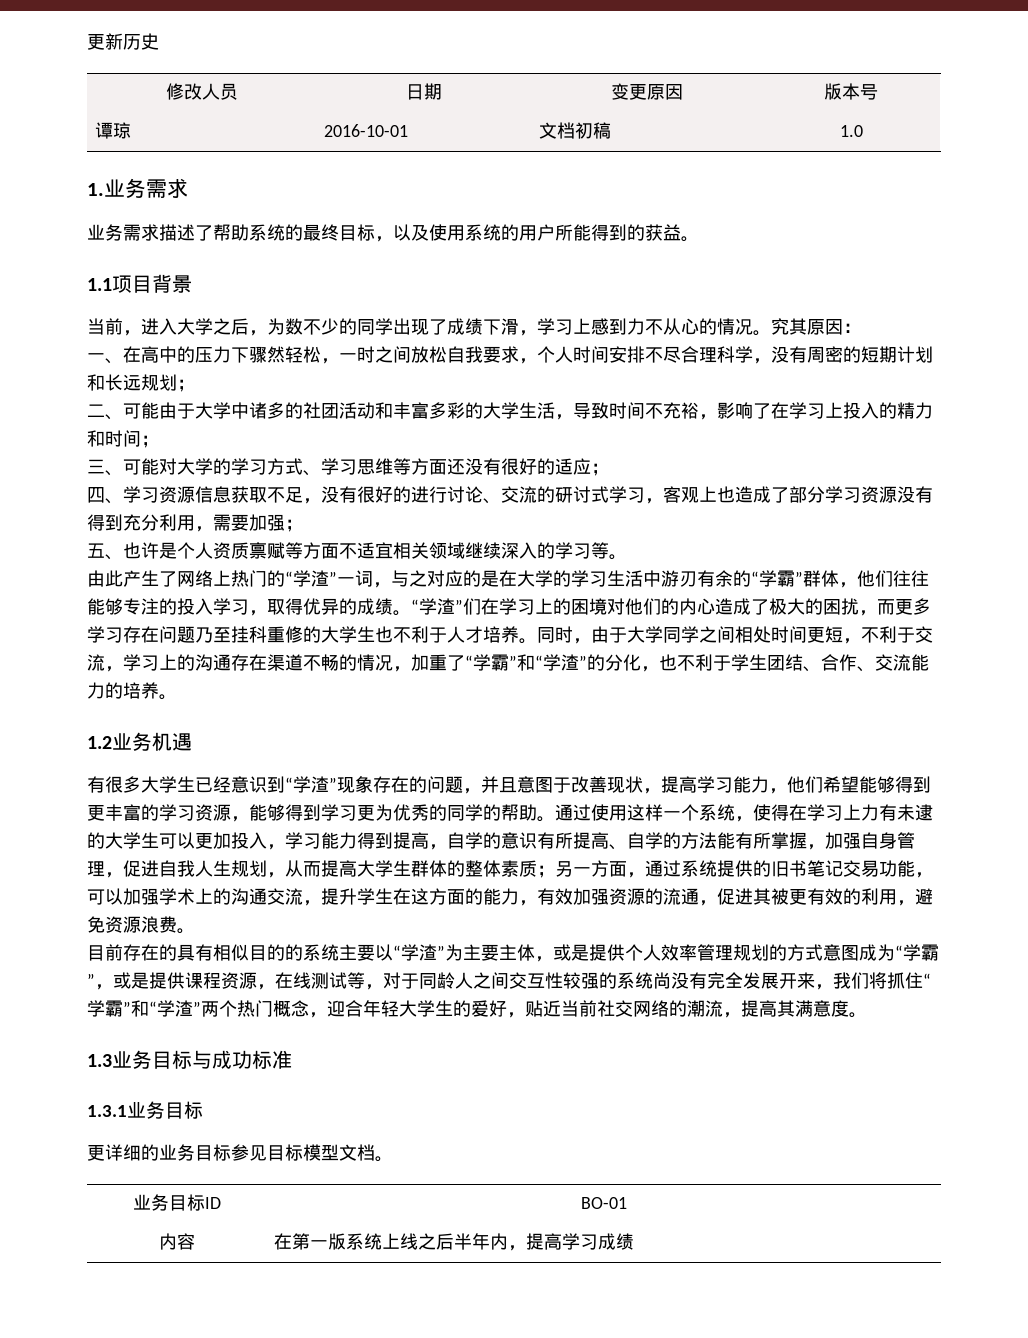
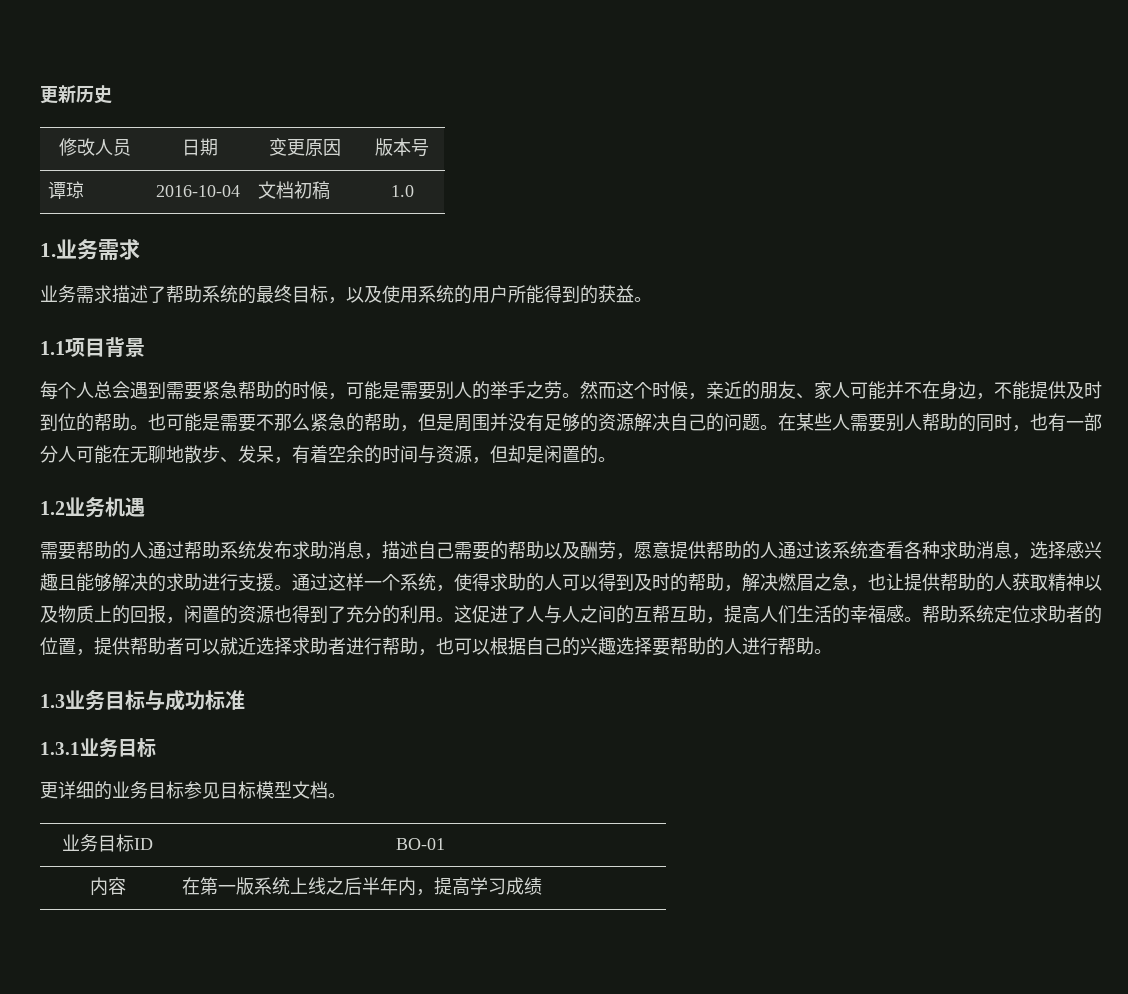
[324,124,409,137] 2016-10-01 -> [156,185,241,197] 2016-10-04
[87,318,861,336] [87,346,933,364] [87,374,195,392] [87,402,933,420] [87,430,159,448] [87,458,609,476] [87,486,933,504] [87,514,303,532] [87,542,627,560] [87,570,929,588] [87,598,931,616] [87,626,933,644] [87,654,929,672] [87,682,177,700] [87,732,192,751] [87,776,931,794] [87,804,627,822] 当前，进入大学之后，为数不少的同学出现了成绩下滑，学习上感到力不从心的情况。究其原因： // 一、在高中的压力下骤然轻松，一时之间放松自我要求，个人时间安排不尽合理科学，没有周密的短期计划和长远规划； // 二、可能由于大学中诸多的社团活动和丰富多彩的大学生活，导致时间不充裕，影响了在学习上投入的精力和时间； // 三、可能对大学的学习方式、学习思维等方面还没有很好的适应； // 四、学习资源信息获取不足，没有很好的进行讨论、交流的研讨式学习，客观上也造成了部分学习资源没有得到充分利用，需要加强； // 五、也许是个人资质禀赋等方面不适宜相关领域继续深入的学习等。 // 由此产生了网络上热门的“学渣”一词，与之对应的是在大学的学习生活中游刃有余的“学霸”群体，他们往往能够专注的投入学习，取得优异的成绩。“学渣”们在学习上的困境对他们的内心造成了极大的困扰，而更多学习存在问题乃至挂科重修的大学生也不利于人才培养。同时，由于大学同学之间相处时间更短，不利于交流，学习上的沟通存在渠道不畅的情况，加重了“学霸”和“学渣”的分化，也不利于学生团结、合作、交流能力的培养。 // 1.2业务机遇 // 有很多大学生已经意识到“学渣”现象存在的问题，并且意图于改善现状，提高学习能力，他们希望能够得到更丰富的学习资源，能够得到学习更为优秀的同学的帮助。通过使用 -> [40,381,1102,400] [40,413,1102,432] [40,445,616,464] [40,497,145,518] [40,541,1102,560] [40,573,328,592] 每个人总会遇到需要紧急帮助的时候，可能是需要别人的举手之劳。然而这个时候，亲近的朋友、家人可能并不在身边，不能提供及时到位的帮助。也可能是需要不那么紧急的帮助，但是周围并没有足够的资源解决自己的问题。在某些人需要别人帮助的同时，也有一部分人可能在无聊地散步、发呆，有着空余的时间与资源，但却是闲置的。 // 1.2业务机遇 // 需要帮助的人通过帮助系统发布求助消息，描述自己需要的帮助以及酬劳，愿意提供帮助的人通过该系统查看各种求助消息，选择感兴趣且能够解决的求助进行支援。通过
[789,804,933,821] [87,832,915,850] [87,860,933,878] [87,888,933,906] [87,916,195,934] [87,944,939,962] [87,972,931,990] [87,1000,849,1018] 在学习上力有未逮的大学生可以更加投入，学习能力得到提高，自学的意识有所提高、自学的方法能有所掌握，加强自身管理，促进自我人生规划，从而提高大学生群体的整体素质；另一方面，通过系统提供的旧书笔记交易功能，可以加强学术上的沟通交流，提升学生在这方面的能力，有效加强资源的流通，促进其被更有效的利用，避免资源浪费。 // 目前存在的具有相似目的的系统主要以“学渣”为主要主体，或是提供个人效率管理规划的方式意图成为“学霸”，或是提供课程资源，在线测试等，对于同龄人之间交互性较强的系统尚没有完全发展开来，我们将抓住“学霸”和“学渣”两个热门概念，迎合年轻大学生的爱好，贴近当前社交网络的潮流，提高其满意度 -> [490,573,1102,592] [40,605,1102,624] [40,637,814,656] 求助的人可以得到及时的帮助，解决燃眉之急，也让提供帮助的人获取精神以及物质上的回报，闲置的资源也得到了充分的利用。这促进了人与人之间的互帮互助，提高人们生活的幸福感。帮助系统定位求助者的位置，提供帮助者可以就近选择求助者进行帮助，也可以根据自己的兴趣选择要帮助的人进行帮助

